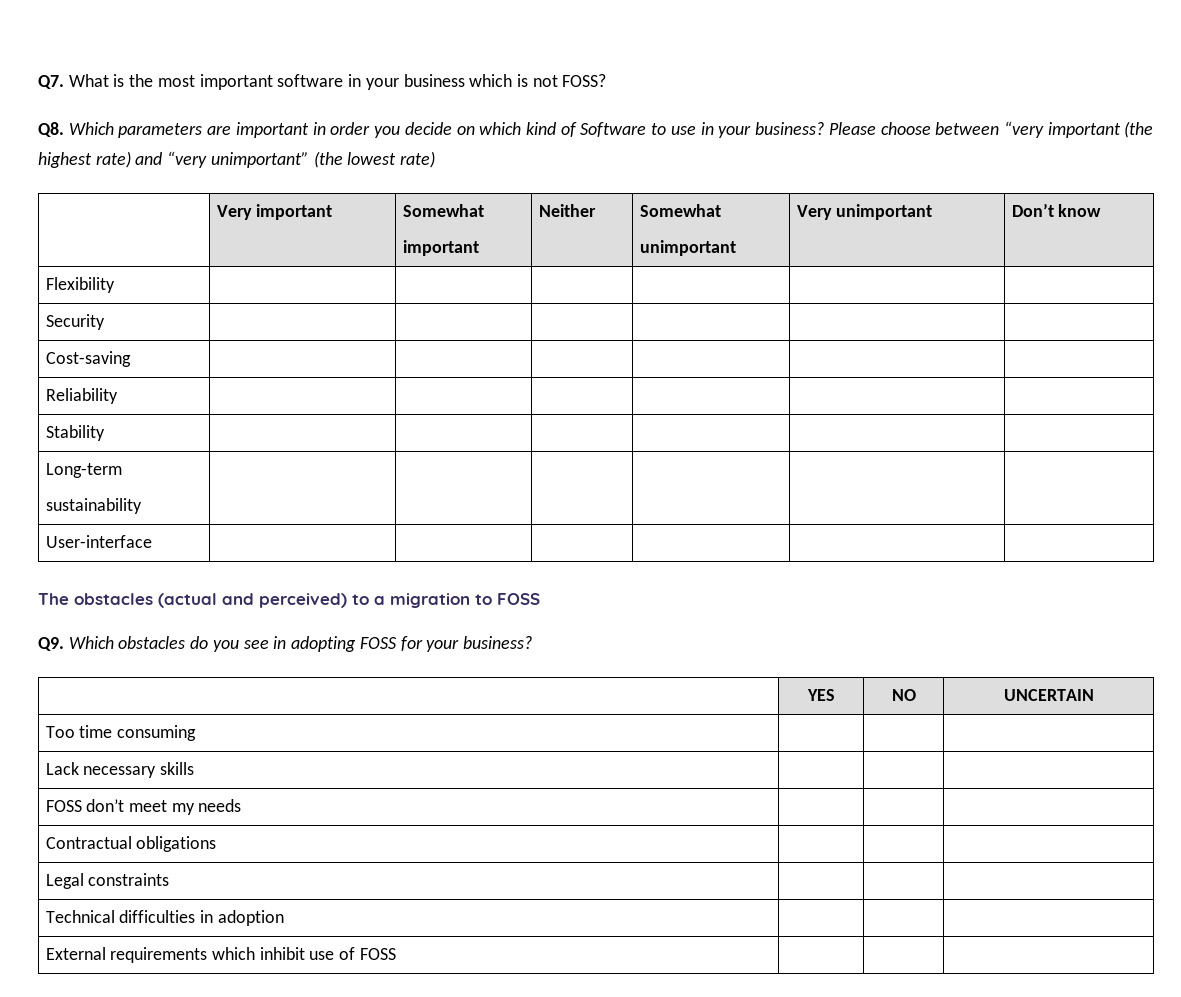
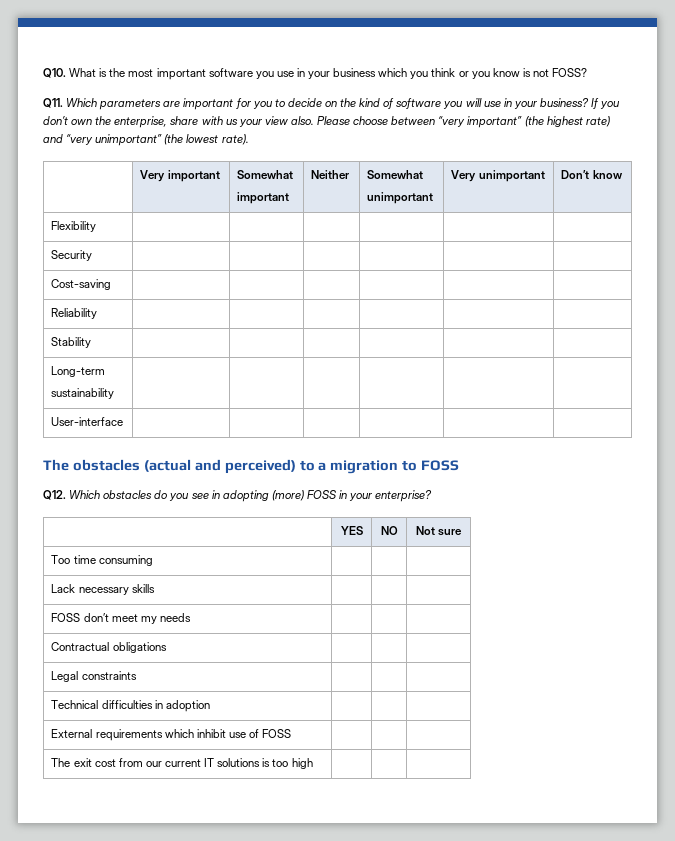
[38,75,64,89] Q7. -> [43,68,66,78] Q10.
(344, 80) none -> [255,71,294,79] you use
(513, 80) none -> [410,68,520,79] you think or you know
[38,122,64,137] Q8. -> [43,98,63,108] Q11.
[312,122,401,138] in order you -> [235,98,285,109] for you to
[479,122,522,135] which -> [340,98,357,107] the
[580,122,667,137] Software to -> [396,98,482,109] software you will
(825, 128) none -> [591,98,621,109] [43,116,314,128] If you don’t own the enterprise, share with us your view also.
[1047,122,1121,138] important -> [467,116,523,128] important”
[400,151,436,168] rate) -> [221,134,249,145] rate).
[38,637,64,651] Q9. -> [43,490,66,500] Q12.
[359,636,532,652] FOSS for your business? -> [271,490,433,502] (more) FOSS in your enterprise?
[1003,689,1094,701] UNCERTAIN -> [415,526,463,536] Not sure
(396, 954) none -> [51,758,313,769] // The exit cost from our current IT solutions is too high | | |

